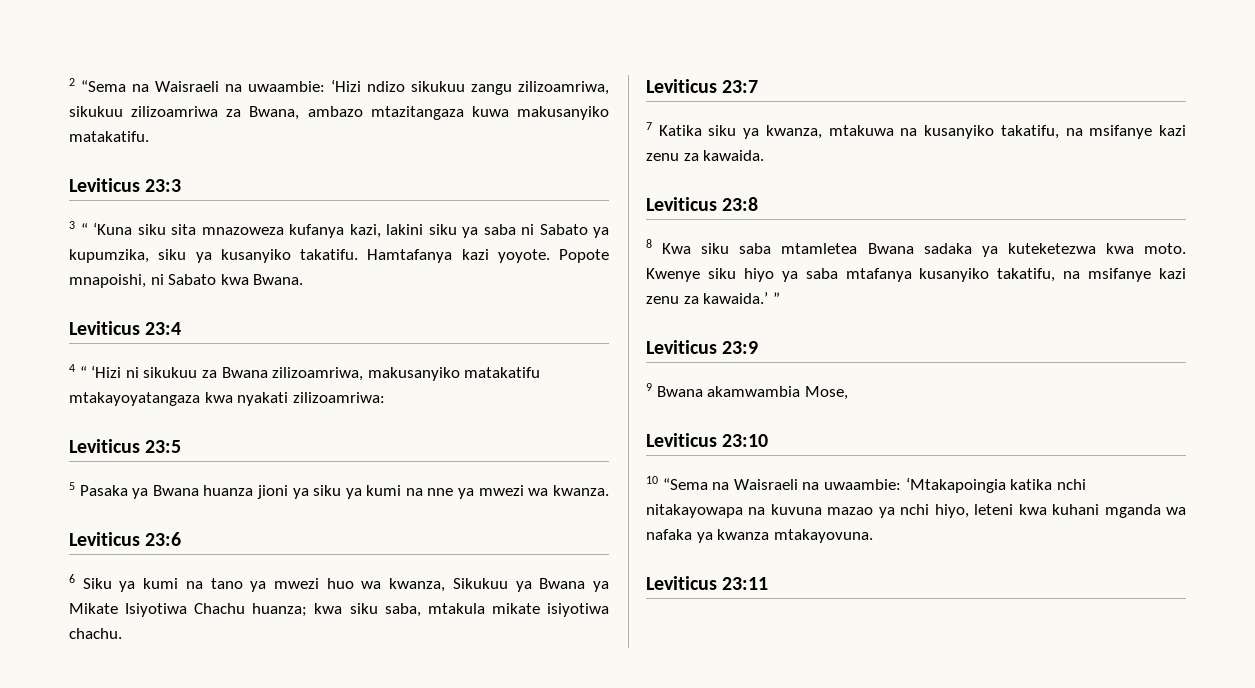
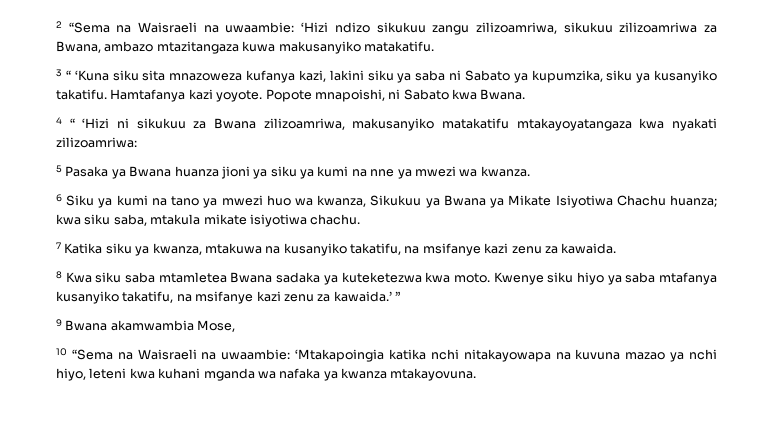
[69,178,182,192] // Leviticus 23:3 -> (434, 46) none
[69,321,182,335] // Leviticus 23:4 -> (526, 94) none
[69,439,182,453] // Leviticus 23:5 -> (137, 142) none
[69,532,182,546] // Leviticus 23:6 -> (530, 171) none
[646,79,759,93] // Leviticus 23:7 -> (361, 219) none
[646,197,759,211] // Leviticus 23:8 -> (617, 248) none
[646,340,759,354] // Leviticus 23:9 -> (400, 296) none
[646,433,769,447] // Leviticus 23:10 -> (236, 326) none
[646,576,769,590] // Leviticus 23:11 -> (477, 374) none

